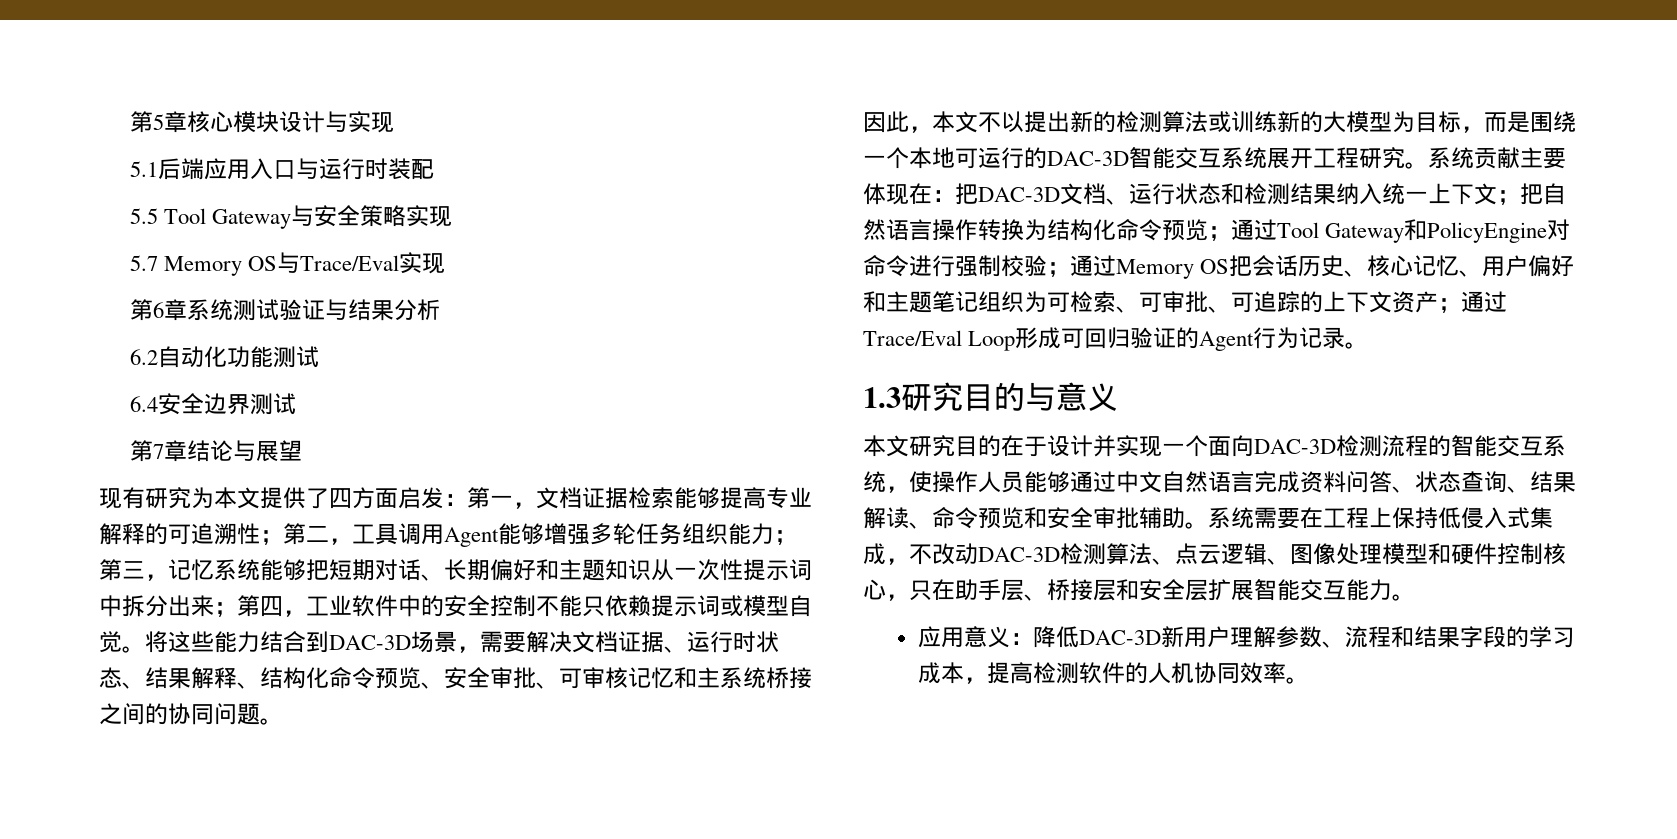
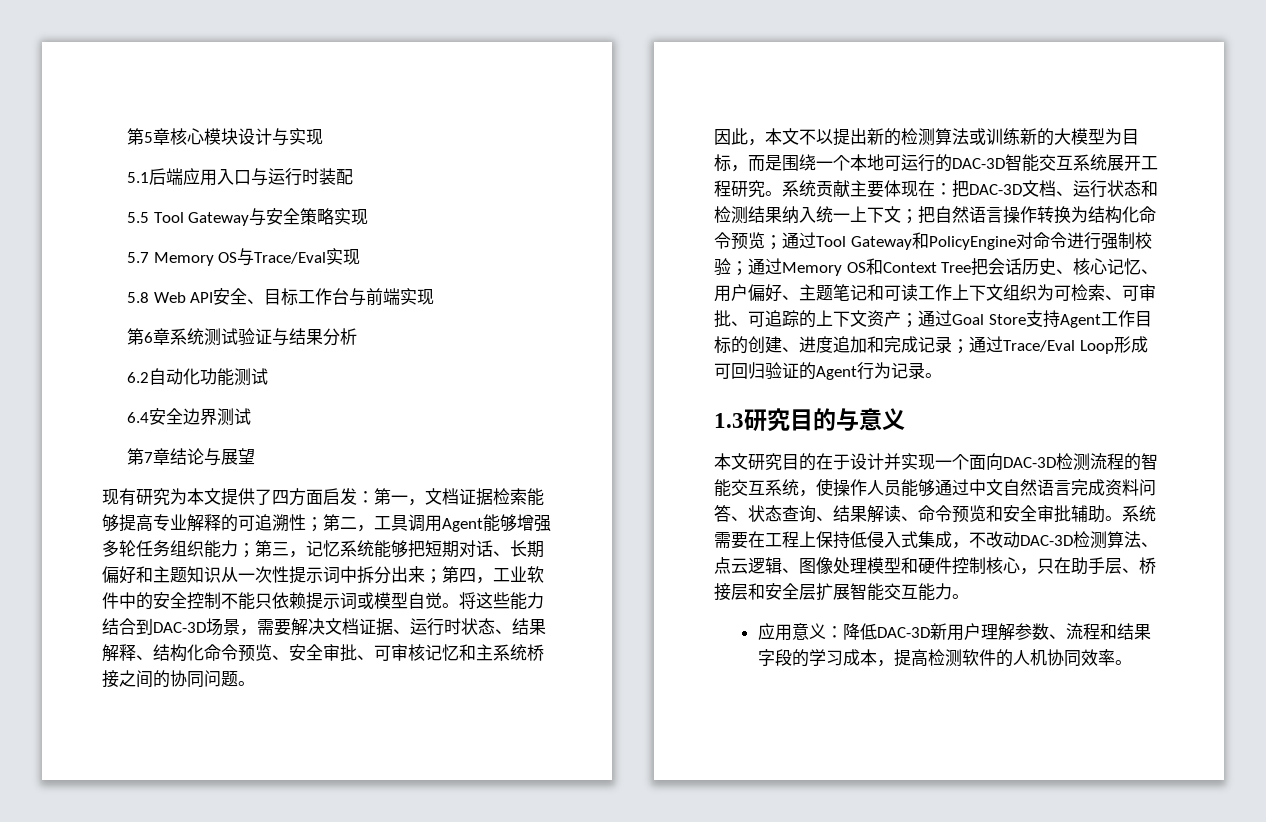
(445, 263) none -> [126,288,435,306] // 5.8 Web API安全、目标工作台与前端实现
(1230, 266) none -> [865,258,972,275] 和Context Tree
[863,291,886,313] 和 -> [782,295,799,300] 、
(978, 301) none -> [867,284,1003,301] 和可读工作上下文
(1507, 301) none -> [952,310,1152,328] [714,336,1003,354] Goal Store支持Agent工作目标的创建、进度追加和完成记录；通过

